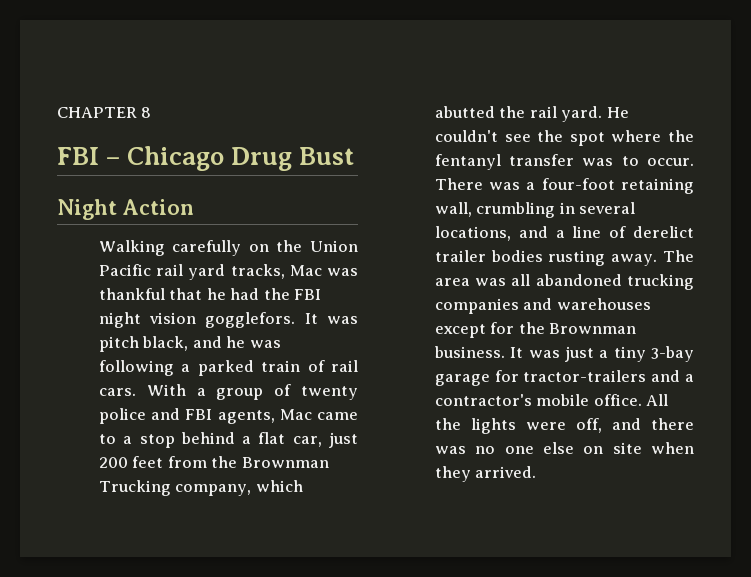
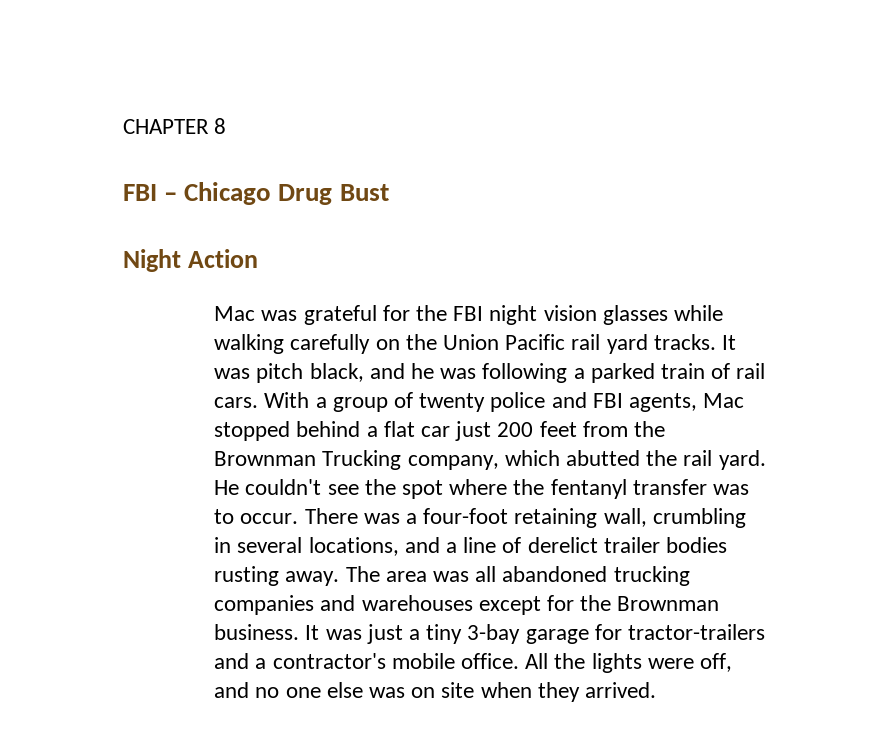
[98,240,165,256] Walking -> [214,305,724,325] [214,334,285,354] Mac was grateful for the FBI night vision glasses while walking
[230,264,359,279] [98,288,322,300] [98,312,296,328] tracks, Mac was thankful that he had the FBI night vision gogglefors. -> [653,334,716,350] tracks.
[317,412,358,420] [98,434,175,448] came to a stop -> [214,421,291,441] stopped
[292,436,322,447] car, -> [420,426,450,437] car
[651,418,694,430] [434,446,466,454] there was -> (250, 690) none
(574, 448) none -> [368,687,405,698] was

